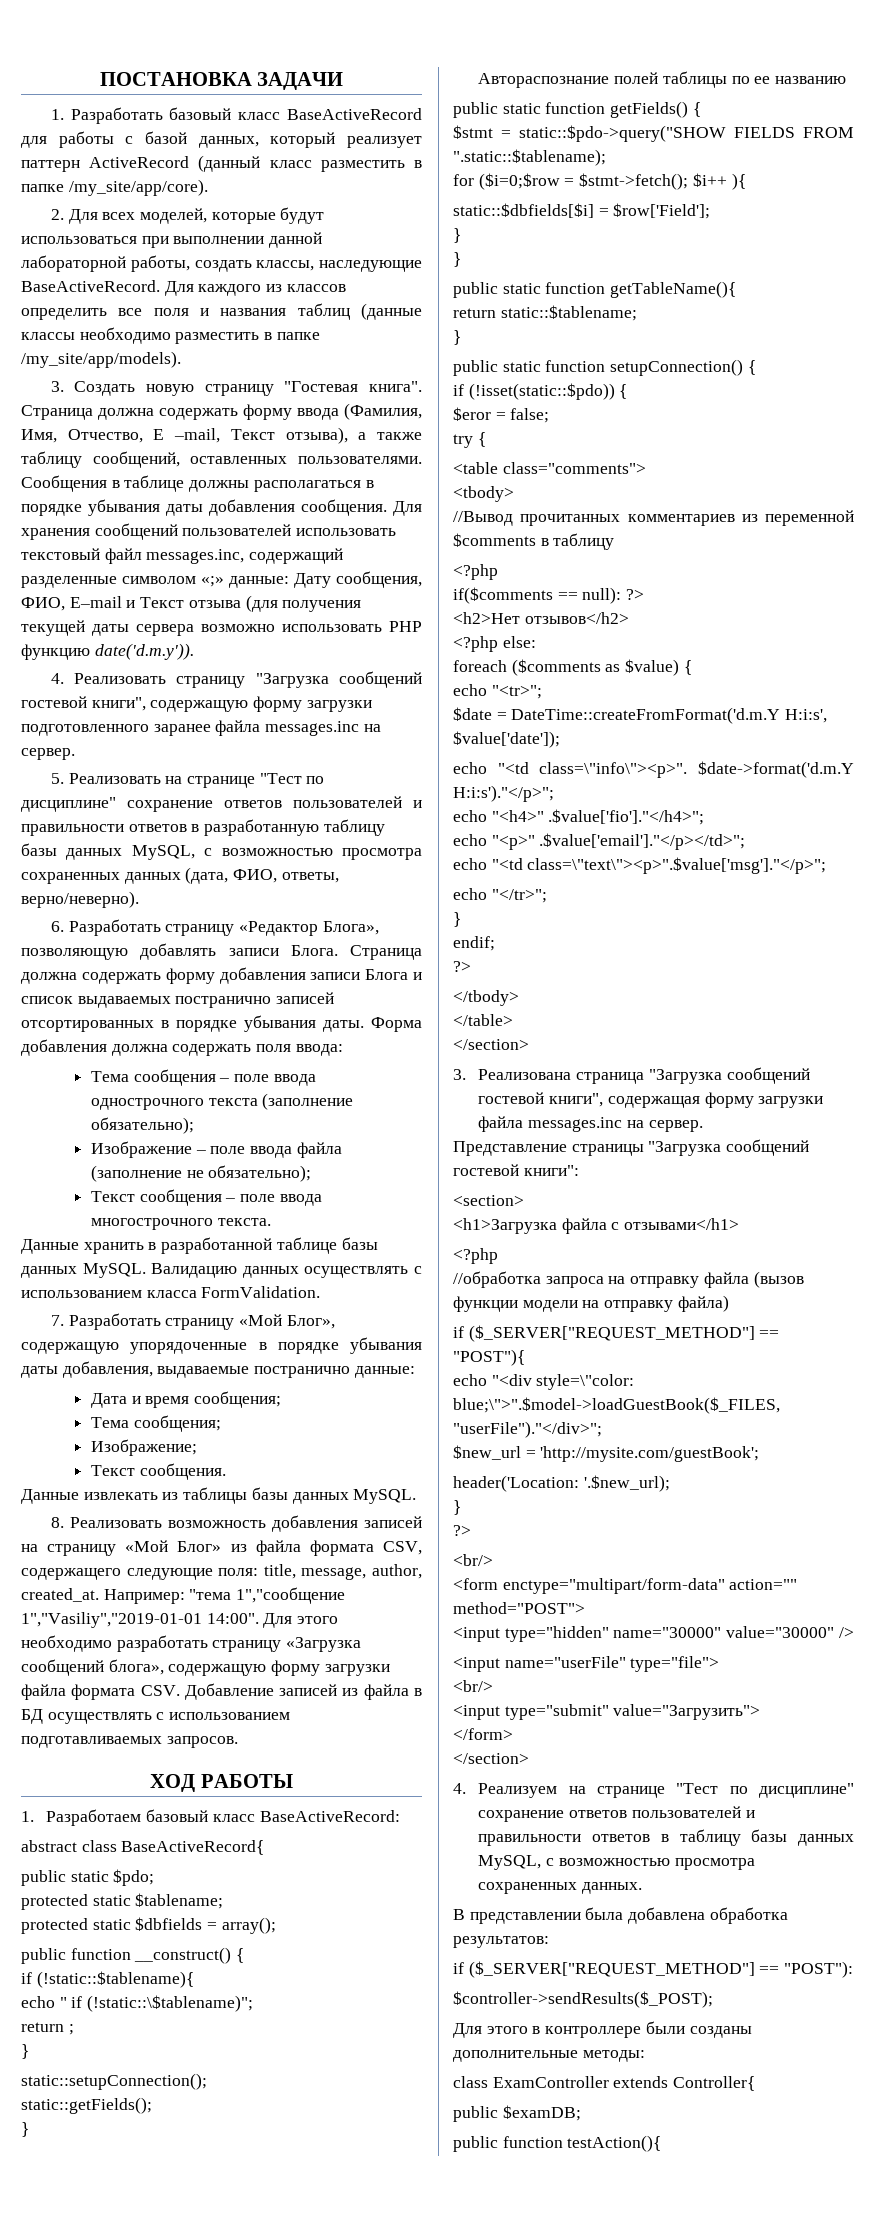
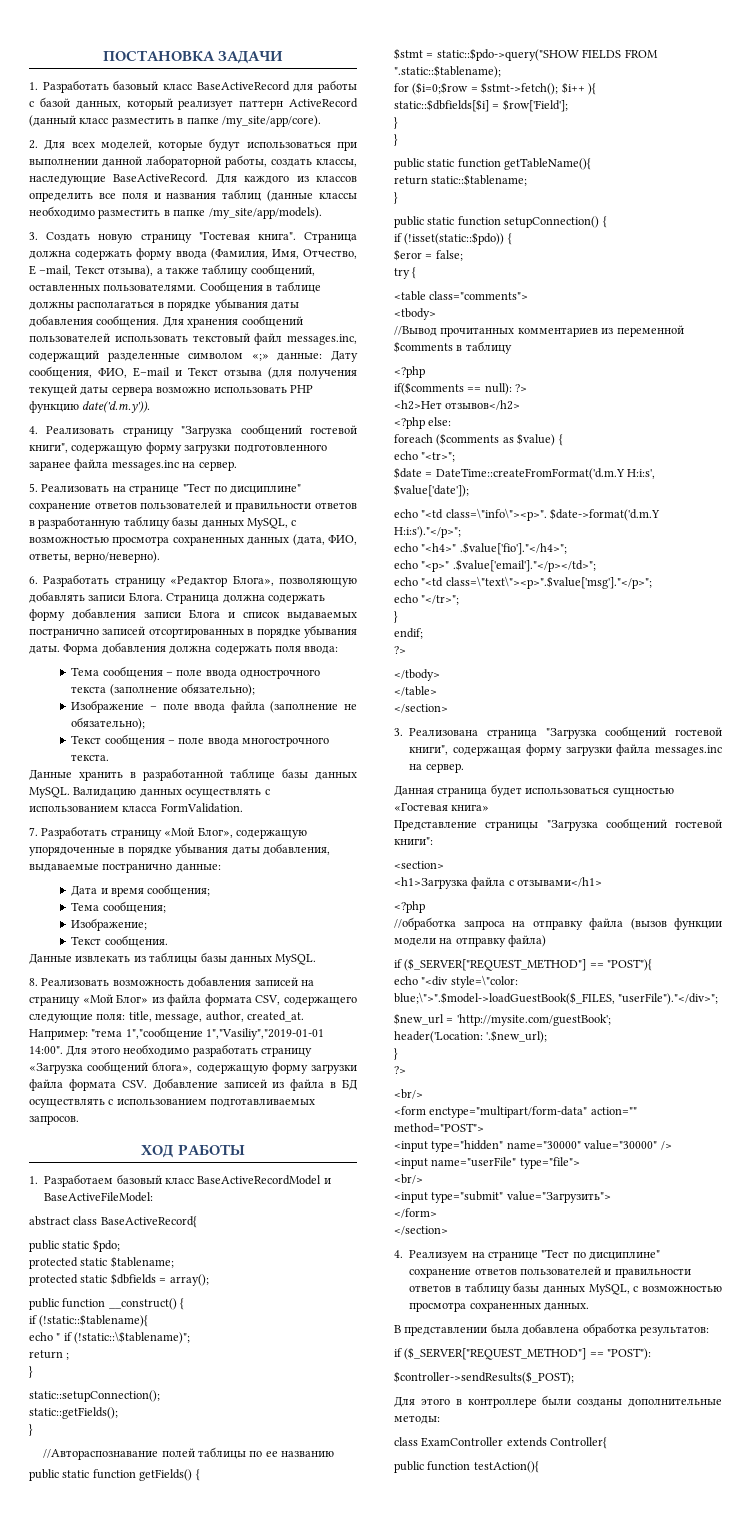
[259,1810,400,1822] BaseActiveRecord: -> [197,1175,331,1185] [44,1192,154,1202] BaseActiveRecordModel и BaseActiveFileModel:
[478,73,610,88] Автораспознание -> [43,1449,159,1460] //Автораспознавание
(703, 1126) none -> [394,784,674,797] [394,803,490,811] // Данная страница будет использоваться сущностью «Гостевая книга»
[453,2105,581,2122] // public $examDB; -> (608, 1443) none

